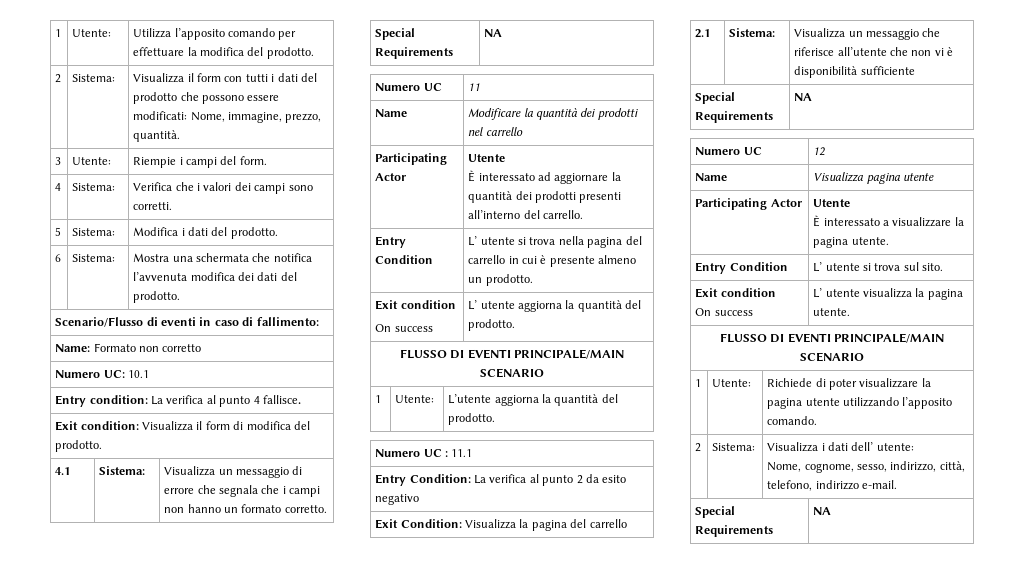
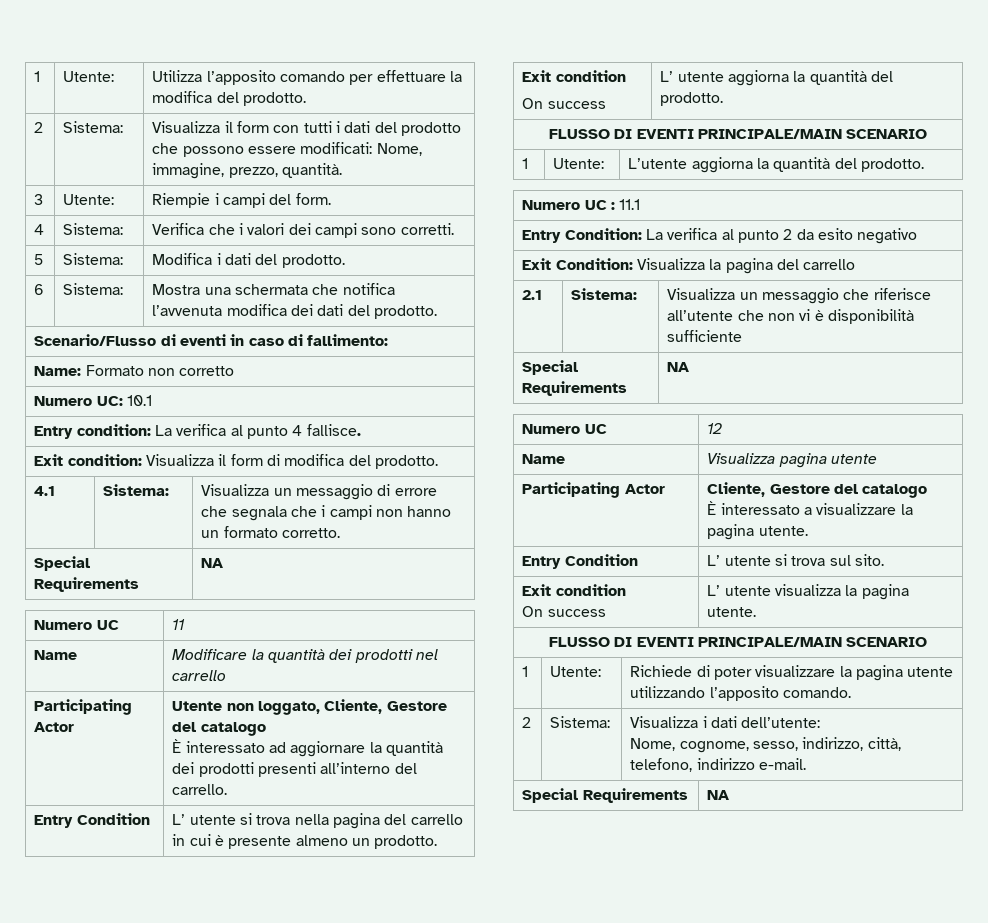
(506, 158) none -> [226,699,447,715] [172,722,266,736] non loggato, Cliente, Gestore del catalogo
[813,199,851,207] Utente -> [707,482,928,498] Cliente, Gestore del catalogo
[851,442,914,451] dell’ utente: -> [741,717,821,728] dell’utente:

